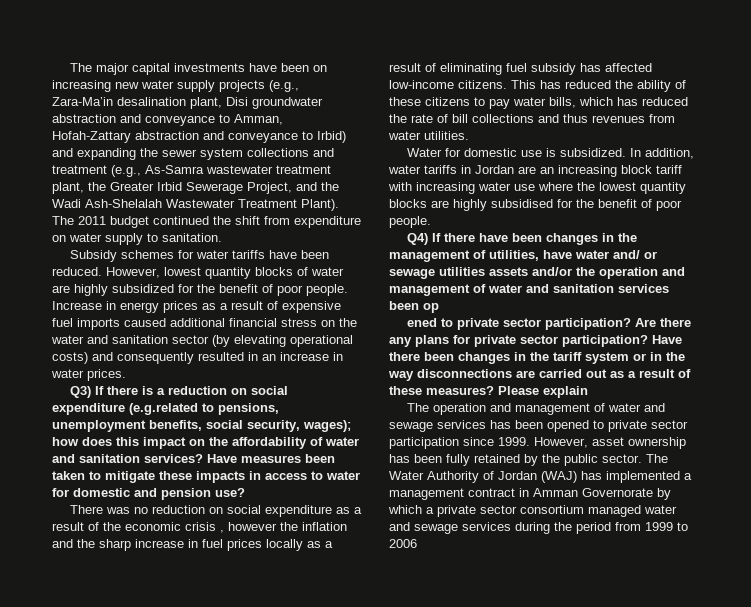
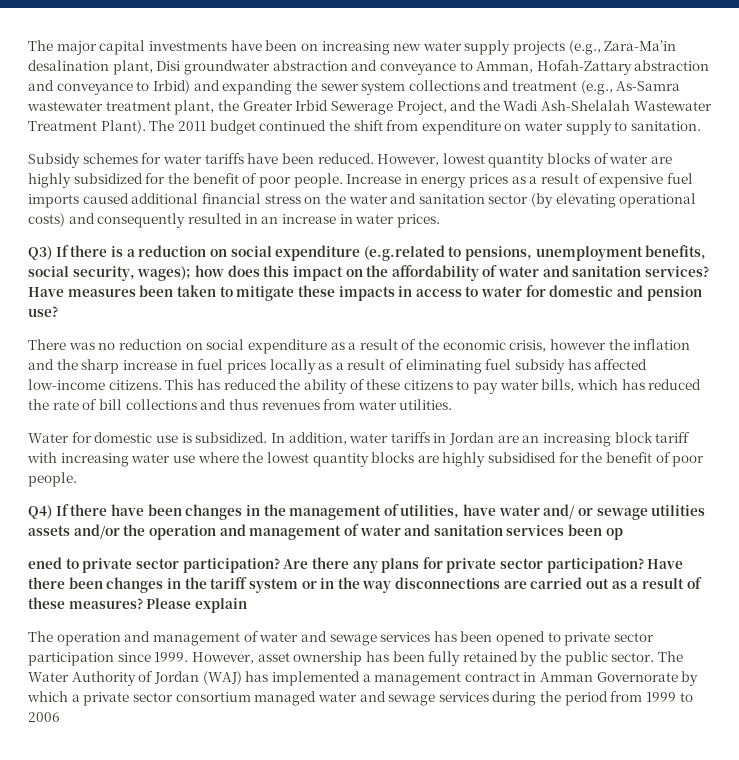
[185,522,224,533] crisis , -> [509,340,547,352] crisis,

